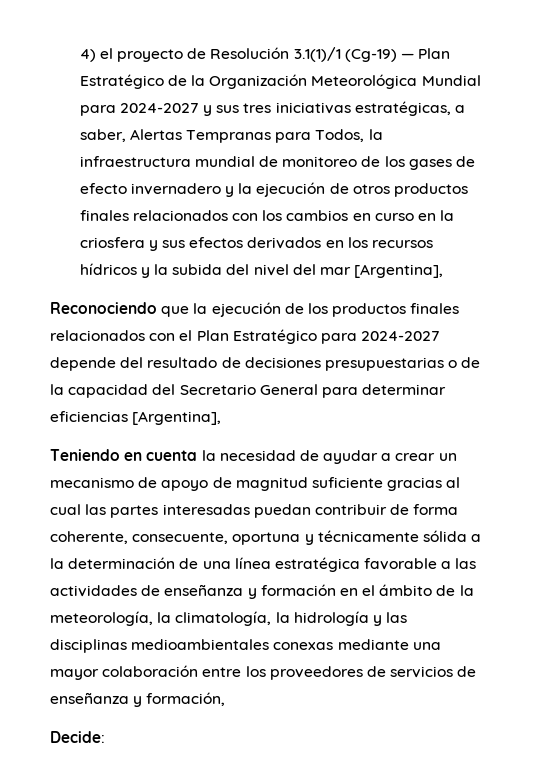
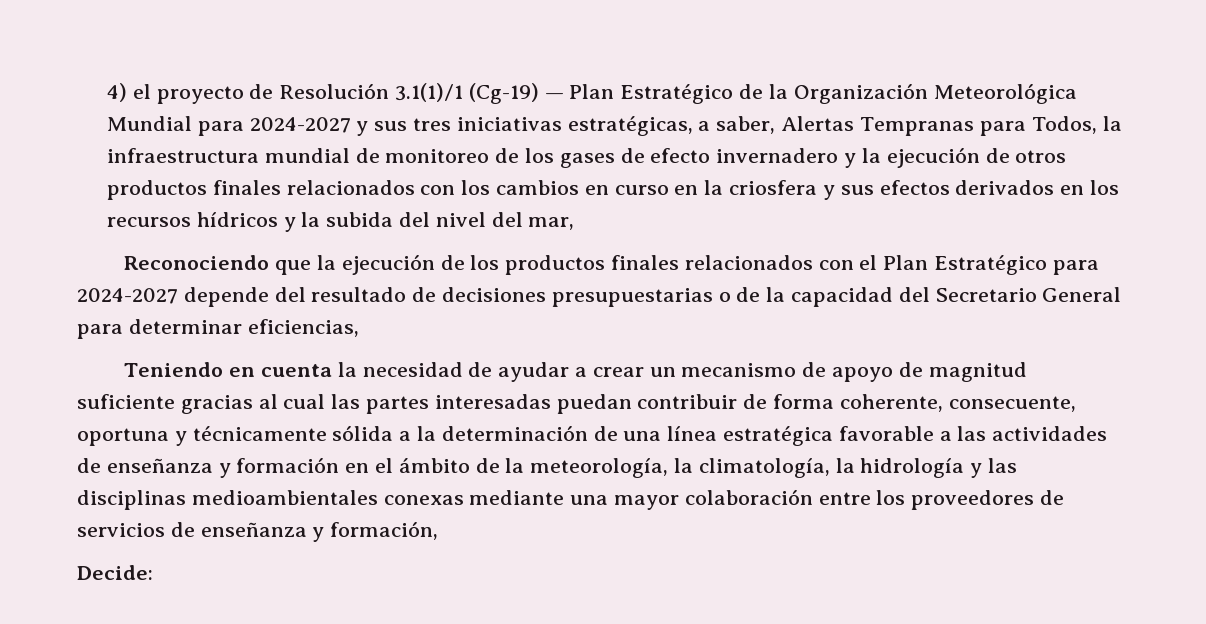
[320,264,444,278] mar [Argentina], -> [528,217,575,230] mar,
[50,411,222,425] eficiencias [Argentina], -> [247,319,359,337] eficiencias,

